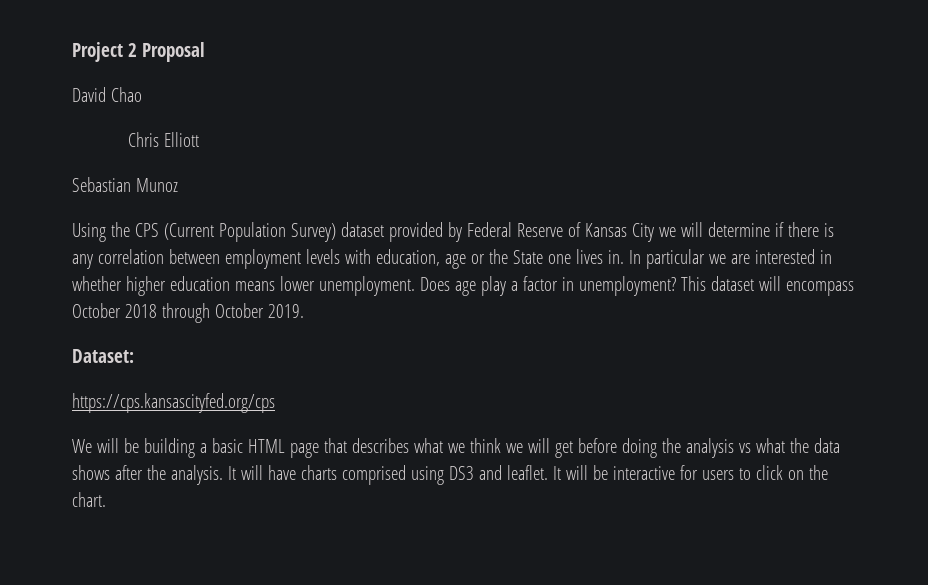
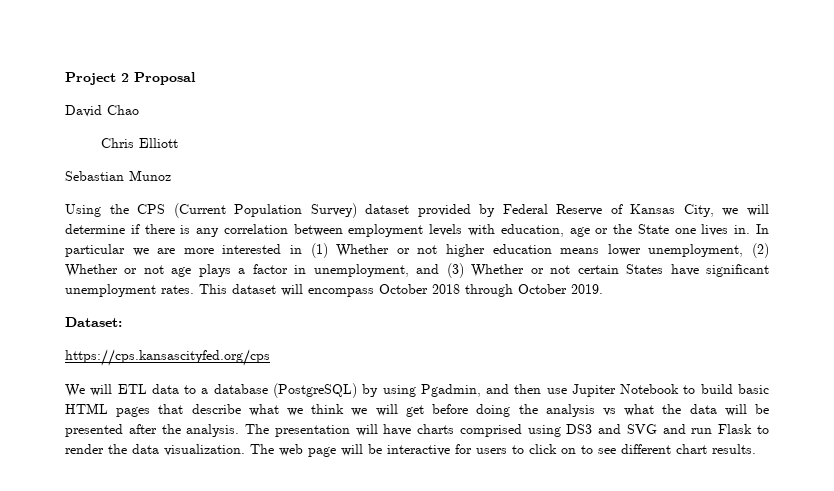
[631,223,654,242] City -> [683,204,714,217] City,
(750, 259) none -> [183,248,214,254] more
[72,276,676,296] whether higher education means lower unemployment. Does age play a factor in unemployment? -> [310,243,770,258] [65,263,770,278] [65,284,194,297] (1) Whether or not higher education means lower unemployment, (2) Whether or not age plays a factor in unemployment, and (3) Whether or not certain States have significant unemployment rates.
[123,438,409,458] be building a basic HTML page that describes -> [117,383,770,398] [65,403,241,417] ETL data to a database (PostgreSQL) by using Pgadmin, and then use Jupiter Notebook to build basic HTML pages that describe
[72,465,110,480] shows -> [724,404,770,416] [65,424,123,437] will be presented
[227,466,236,480] It -> [245,424,350,437] The presentation
[506,465,561,480] leaflet. It -> [626,424,769,434] [65,444,336,457] SVG and run Flask to render the data visualization. The web page
[808,465,828,480] [72,492,106,507] the chart. -> [581,444,756,454] to see different chart results.

